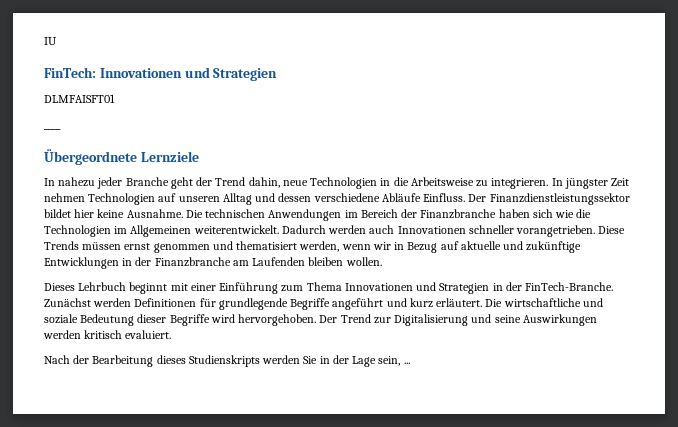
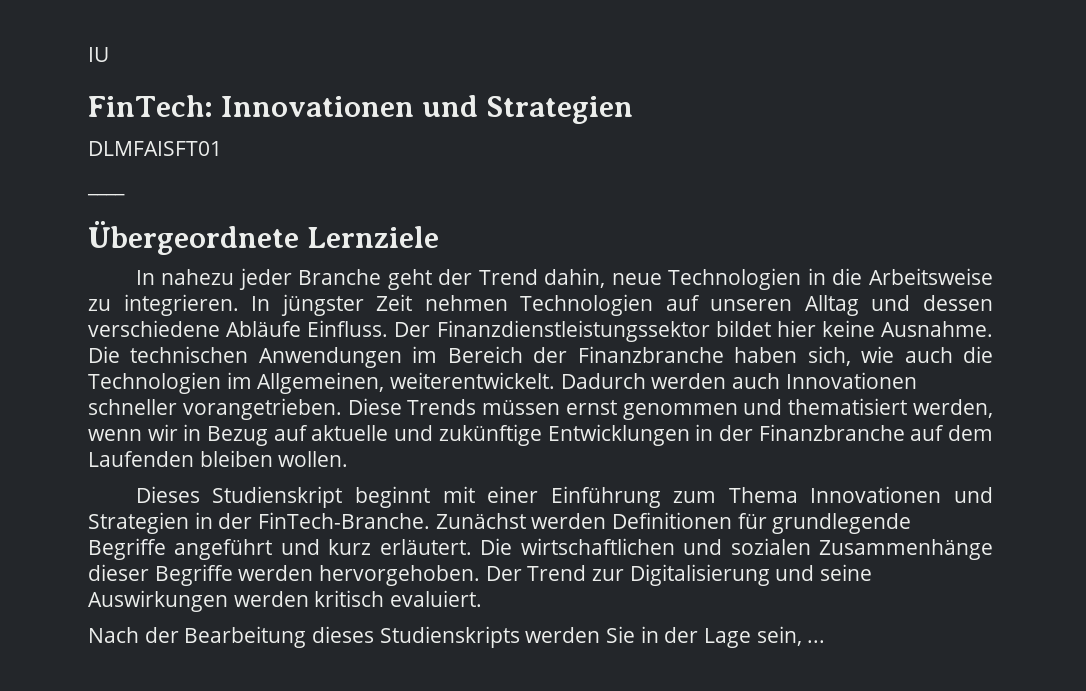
[532,209,575,218] sich wie -> [807,346,953,366] sich, wie auch
[130,225,192,237] Allgemeinen -> [257,372,385,394] Allgemeinen,
[232,260,249,266] am -> [910,425,994,441] auf dem
[78,282,127,291] Lehrbuch -> [212,486,343,508] Studienskript
[503,298,603,307] [44,314,135,326] wirtschaftliche und soziale Bedeutung -> [520,538,994,560] wirtschaftlichen und sozialen Zusammenhänge
[210,314,235,323] wird -> [238,565,314,581] werden

